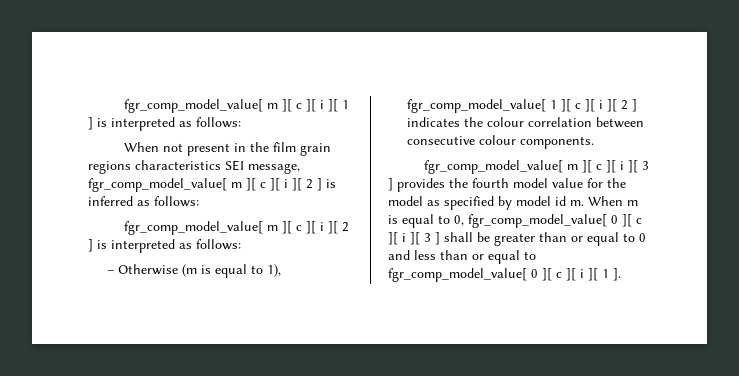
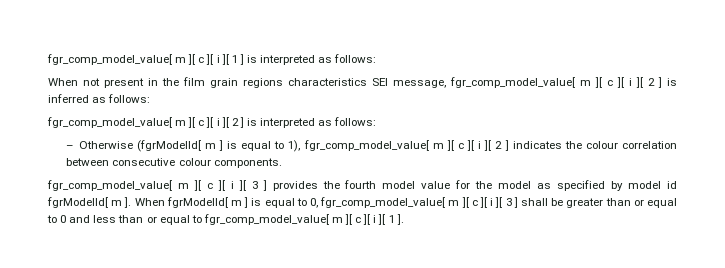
[181,264,197,277] (m -> [136,140,223,152] (fgrModelId[ m ]
[549,100,557,109] 1 -> [432,143,444,149] m
[570,196,638,206] m. When m -> [47,197,249,208] fgrModelId[ m ]. When fgrModelId[ m ]
[611,215,618,224] 0 -> [448,200,460,206] m
[531,269,538,278] 0 -> [331,217,343,223] m

